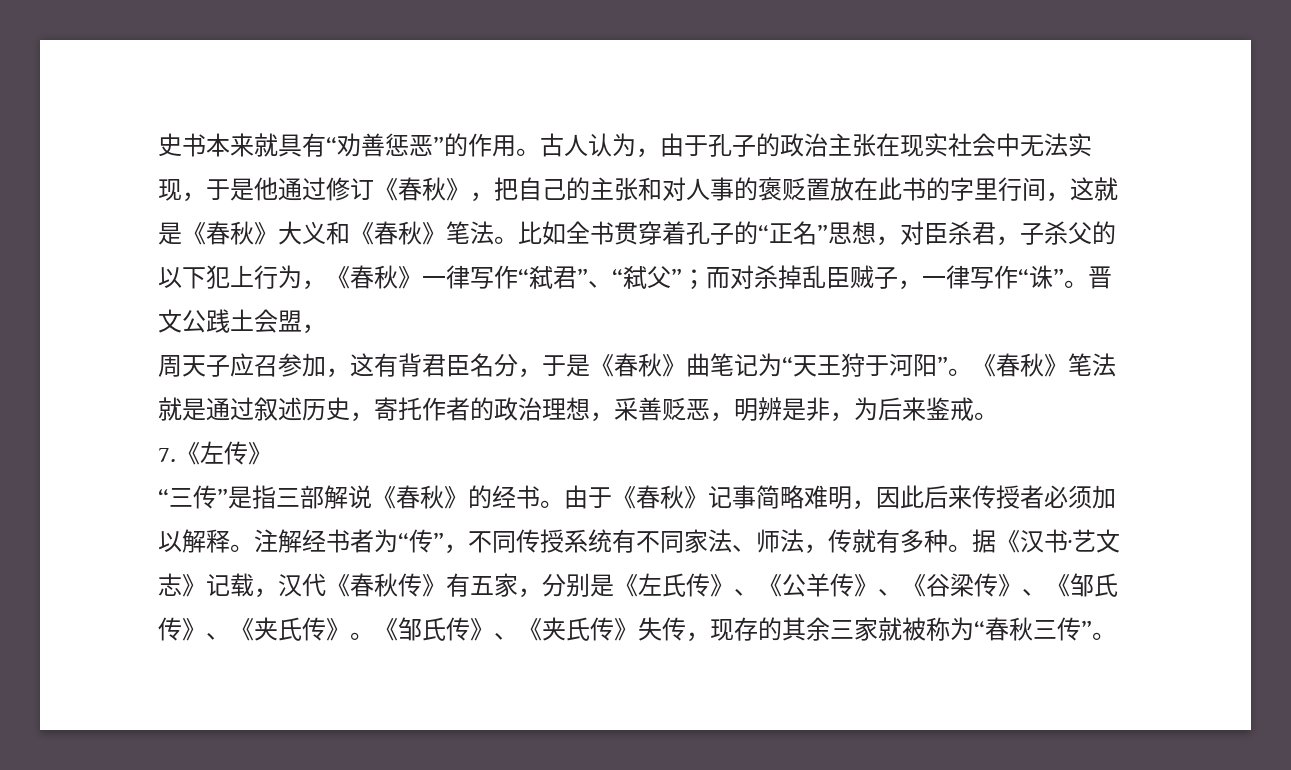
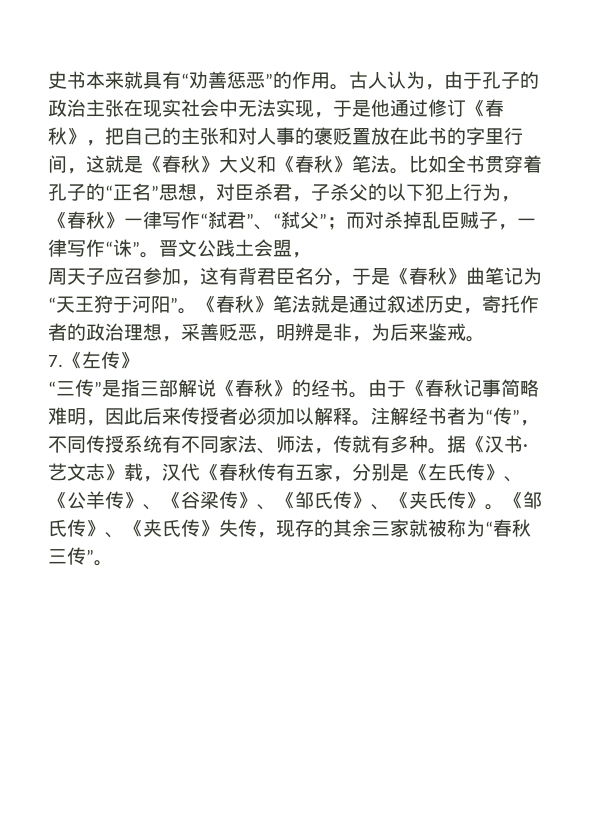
[684,486,708,509] 》 -> (463, 388) none
[206,574,230,596] 记 -> (124, 472) none
[422,574,446,597] 》 -> (276, 472) none

